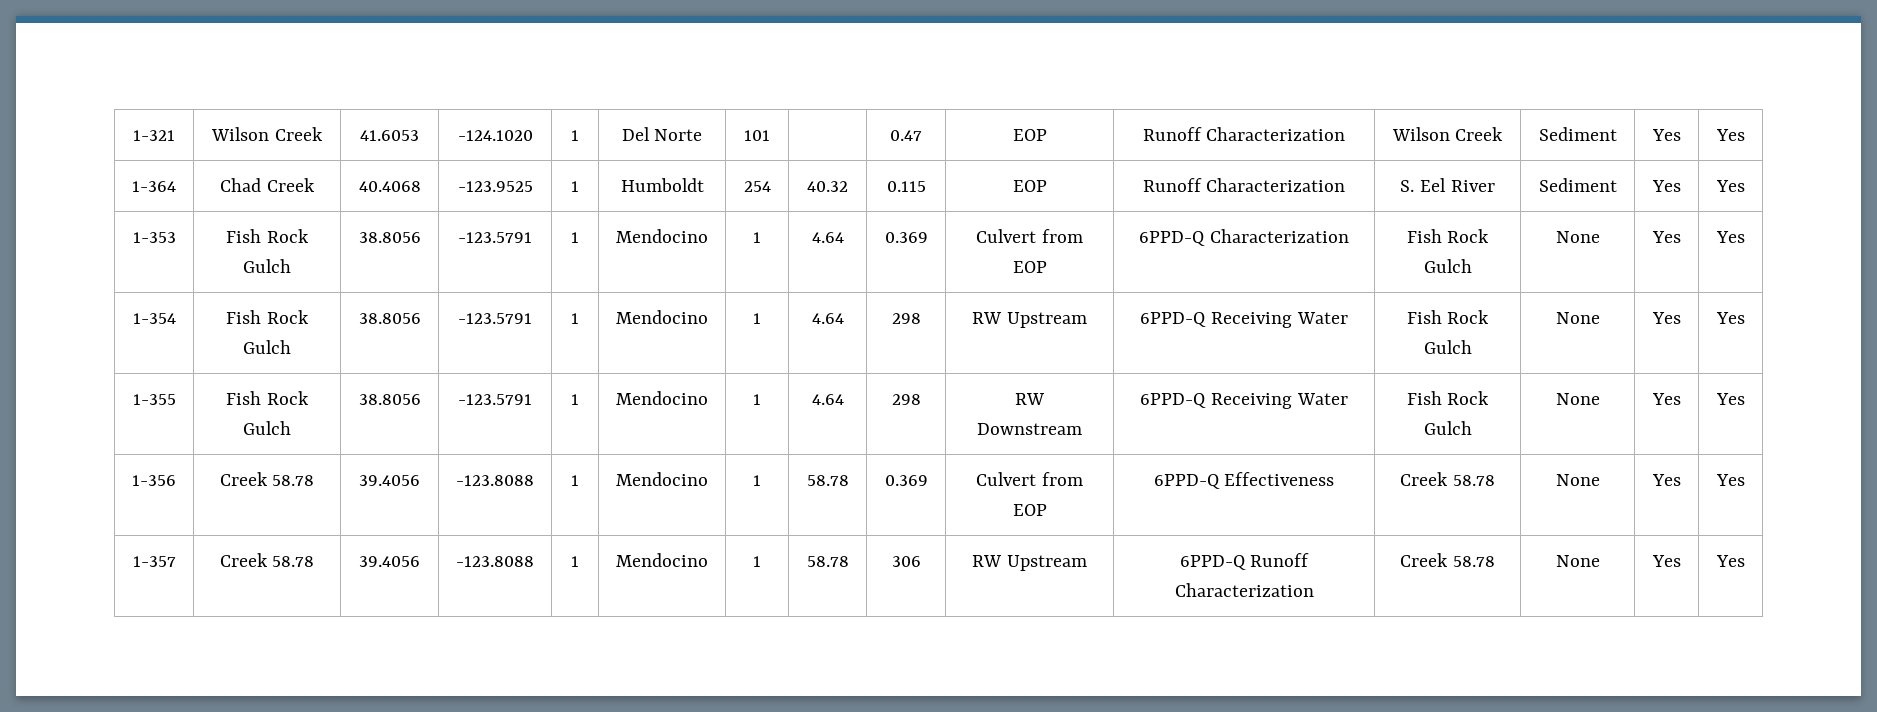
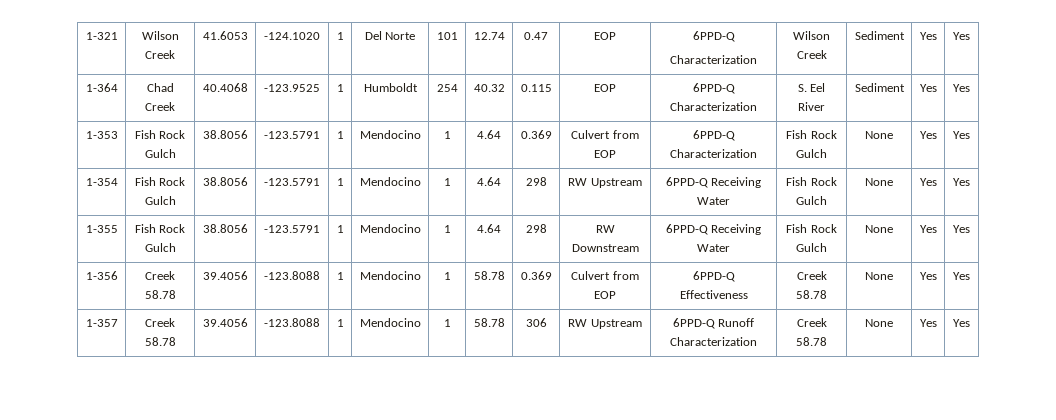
(770, 135) none -> [473,32,505,40] 12.74
[1142,127,1202,141] Runoff -> [692,31,735,42] 6PPD-Q //
[1142,178,1202,192] Runoff -> [692,83,735,94] 6PPD-Q

